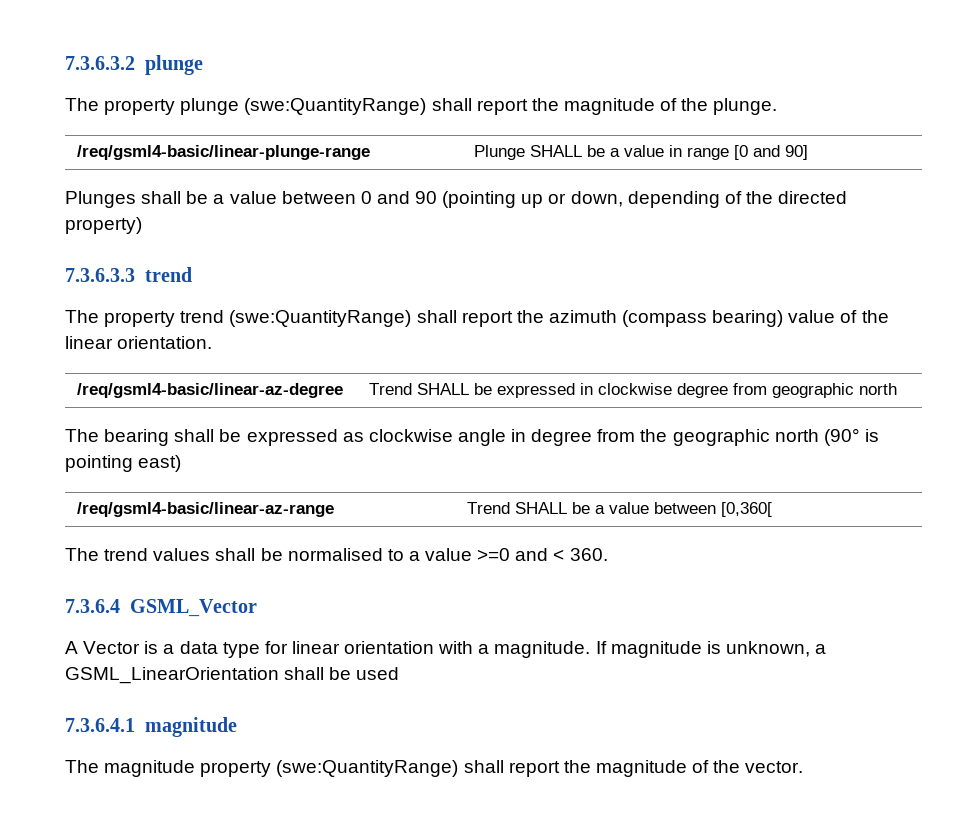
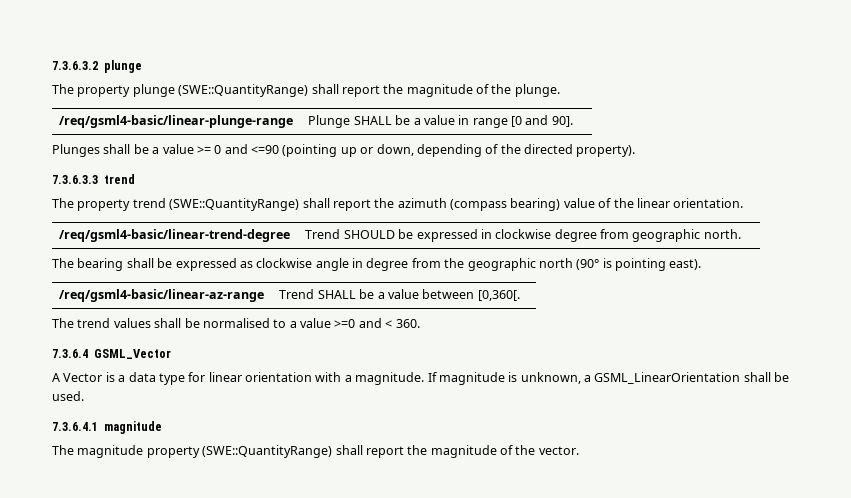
[244,98,427,115] (swe:QuantityRange) -> [178,84,309,97] (SWE::QuantityRange)
[785,145,809,160] 90] -> [551,116,573,127] 90].
[281,191,356,204] between -> [196,146,211,154] >=
[415,191,438,204] 90 -> [251,145,279,154] <=90
[65,217,142,234] property) -> [576,145,636,157] property).
[229,310,412,327] (swe:QuantityRange) -> [169,198,300,211] (SWE::QuantityRange)
[77,383,344,398] [369,383,470,395] /req/gsml4-basic/linear-az-degree | Trend SHALL -> [59,229,291,242] [305,229,395,239] /req/gsml4-basic/linear-trend-degree | Trend SHOULD
[859,383,898,395] north -> [703,229,741,239] north.
[138,455,182,472] east) -> [669,259,702,270] east).
[721,502,773,517] [0,360[ -> [477,290,520,301] [0,360[.
[356,667,400,680] used -> [52,391,84,401] used.
[276,760,459,777] (swe:QuantityRange) -> [202,445,333,458] (SWE::QuantityRange)

